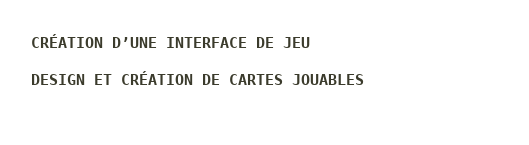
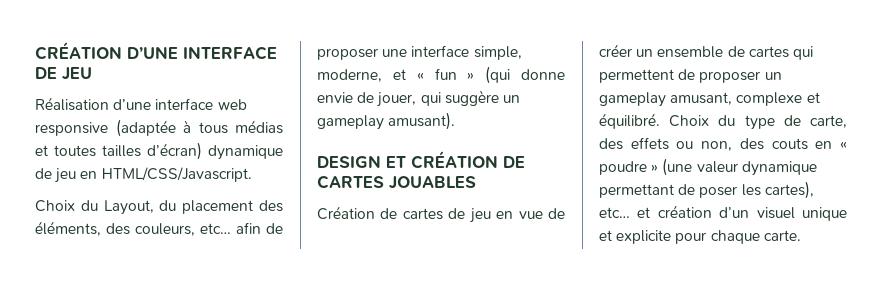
(310, 42) none -> [35,97,247,111] [35,119,283,137] [35,142,283,160] [35,167,252,183] [35,200,283,215] [35,221,283,236] [317,45,522,60] [317,66,565,84] [317,90,520,107] [317,112,456,130] // Réalisation d’une interface web responsive (adaptée à tous médias et toutes tailles d’écran) dynamique de jeu en HTML/CSS/Javascript. // Choix du Layout, du placement des éléments, des couleurs, etc… afin de proposer une interface simple, moderne, et « fun » (qui donne envie de jouer, qui suggère un gameplay amusant).
(364, 79) none -> [317,206,565,223] [599,44,813,60] [599,69,782,83] [599,92,820,107] [599,113,847,130] [599,137,847,151] [599,158,817,176] [599,181,814,199] [599,205,847,221] [599,230,801,244] // Création de cartes de jeu en vue de créer un ensemble de cartes qui permettent de proposer un gameplay amusant, complexe et équilibré. Choix du type de carte, des effets ou non, des couts en « poudre » (une valeur dynamique permettant de poser les cartes), etc… et création d’un visuel unique et explicite pour chaque carte.

